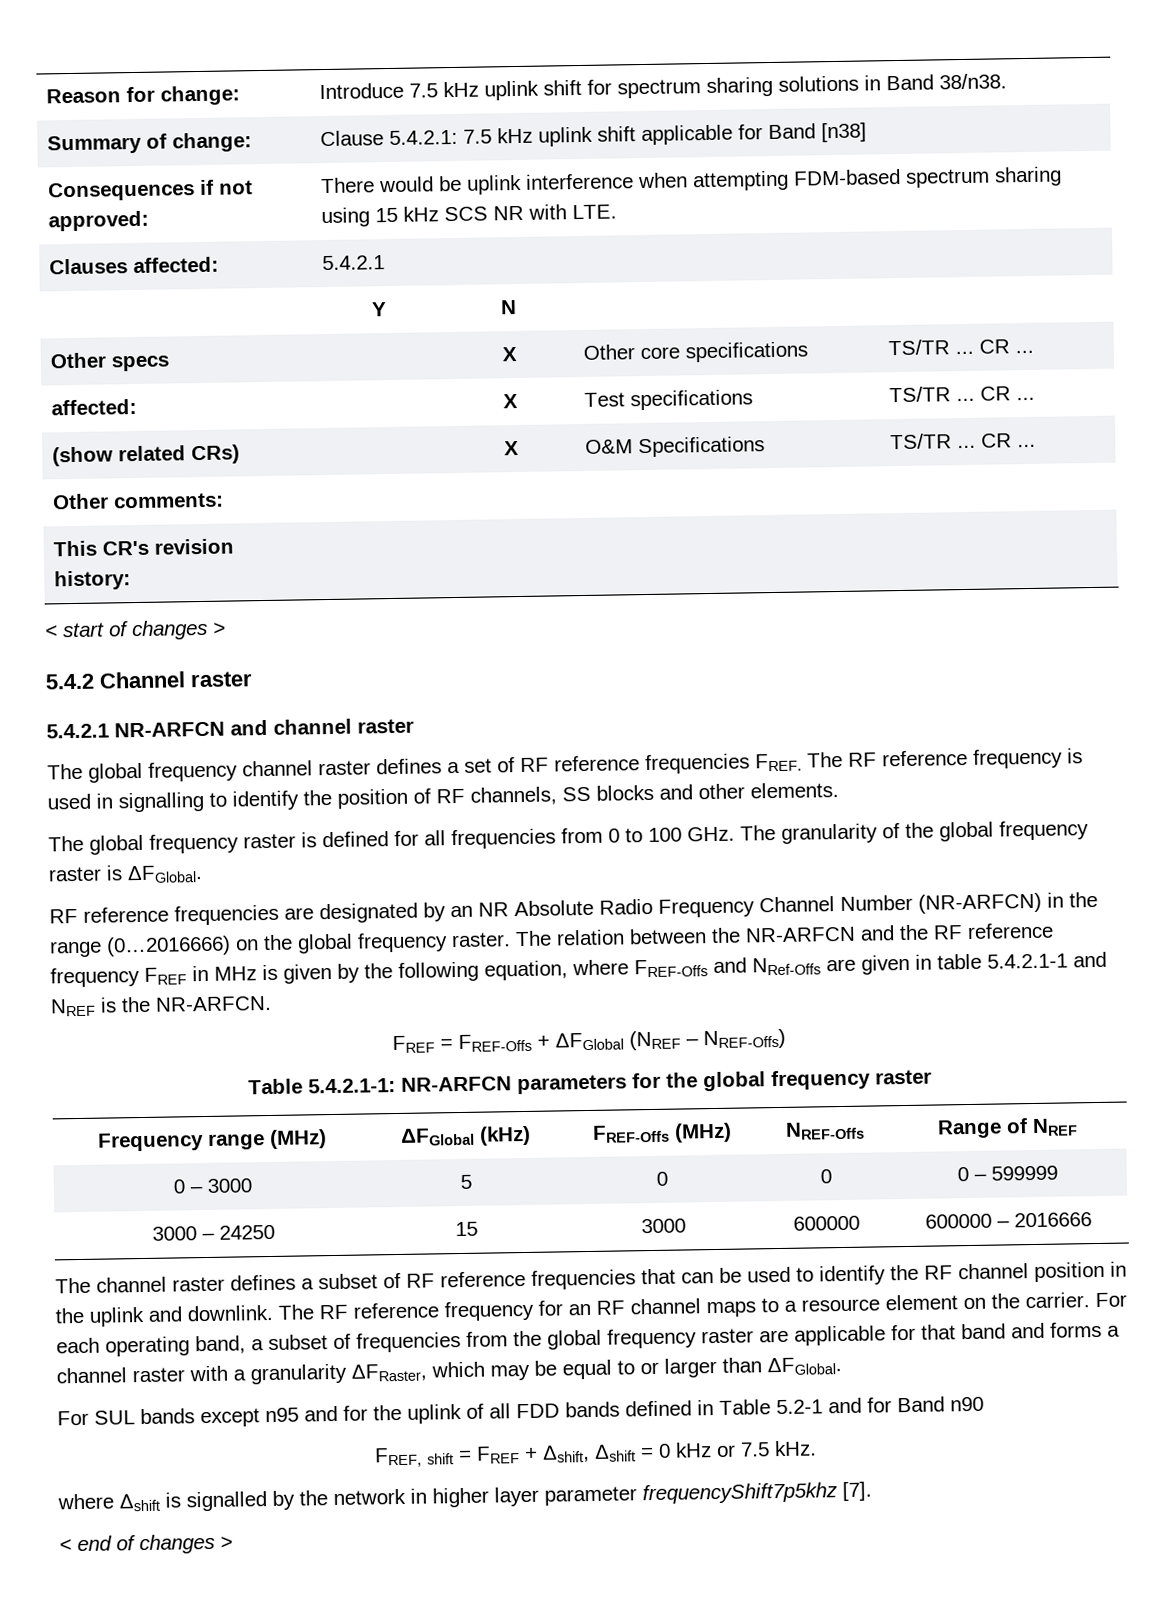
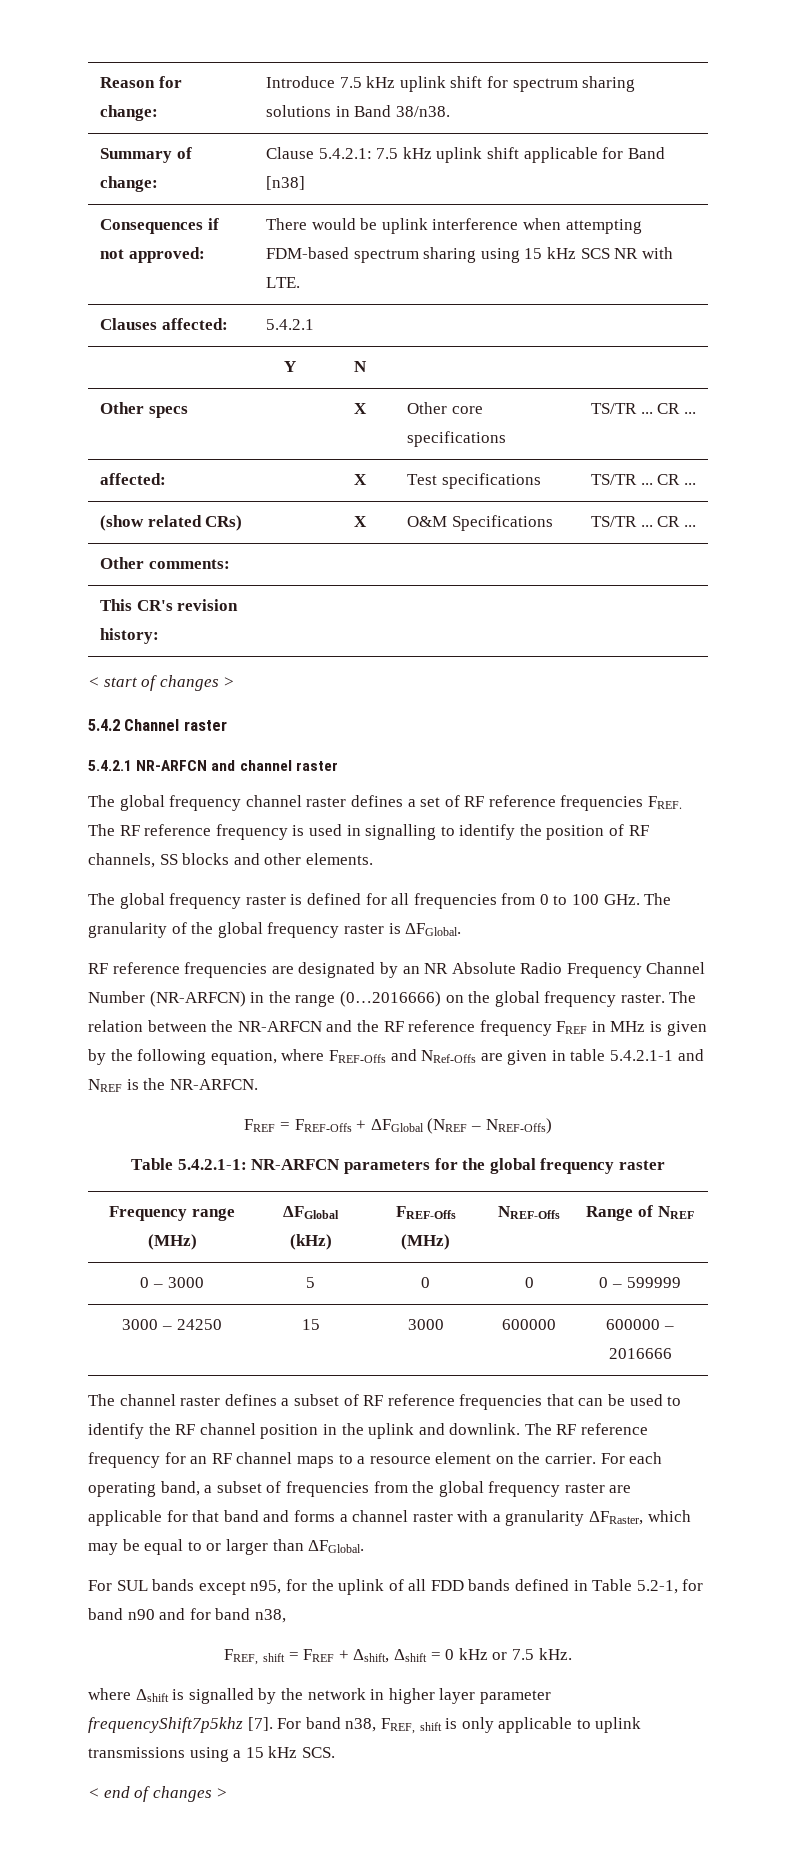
[265,1405,338,1423] n95 and -> [250,1580,282,1594] n95,
[776,1396,984,1415] 5.2-1 and for Band n90 -> [636,1579,704,1594] [88,1608,286,1623] 5.2-1, for band n90 and for band n38,
(872, 1491) none -> [277,1717,642,1734] [88,1746,335,1762] For band n38, FREF, shift is only applicable to uplink transmissions using a 15 kHz SCS.

